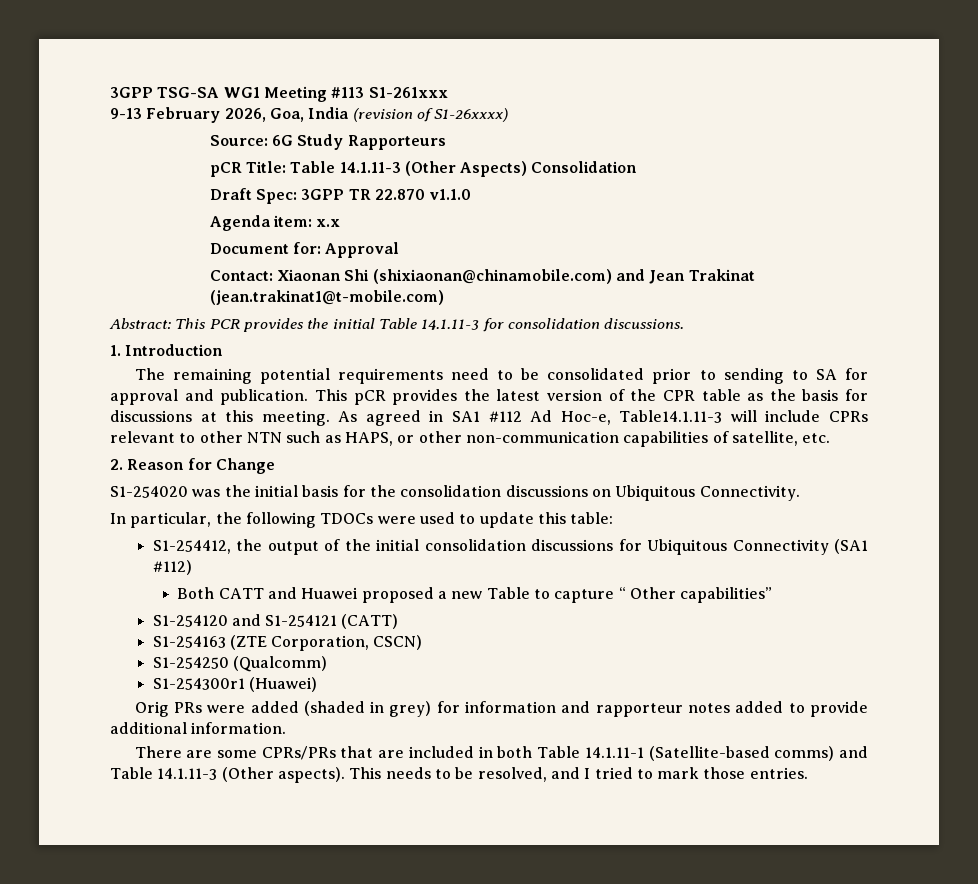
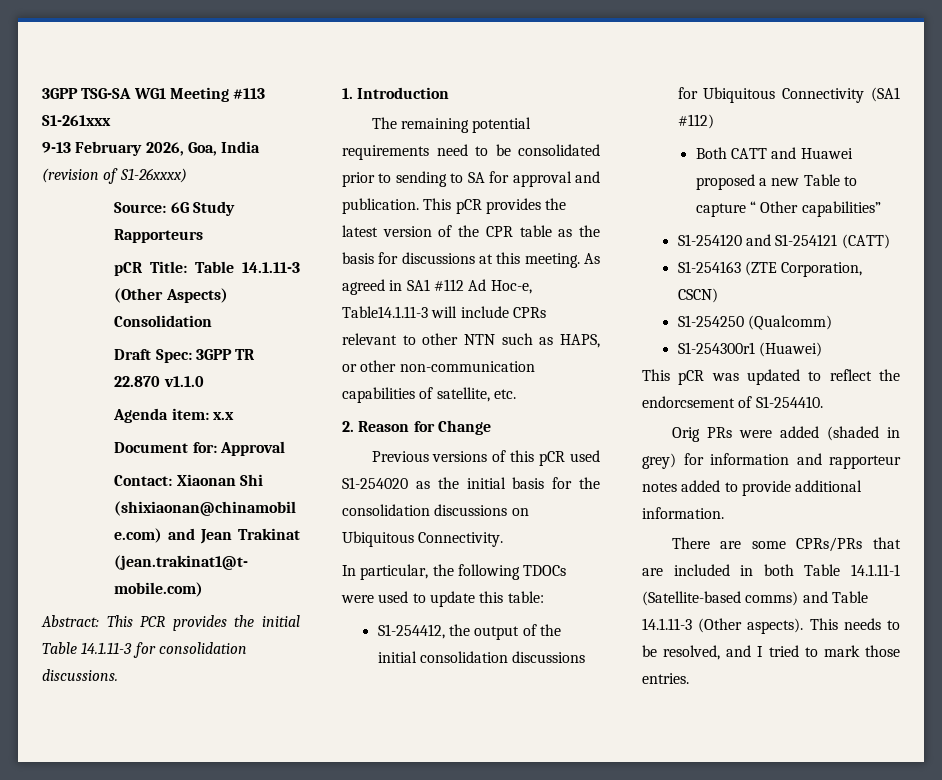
[110,486,221,498] S1-254020 was -> [371,450,600,466] [342,477,430,489] Previous versions of this pCR used S1-254020 as
(317, 684) none -> [642,369,900,385] [642,396,823,408] // This pCR was updated to reflect the endorcsement of S1-254410.

